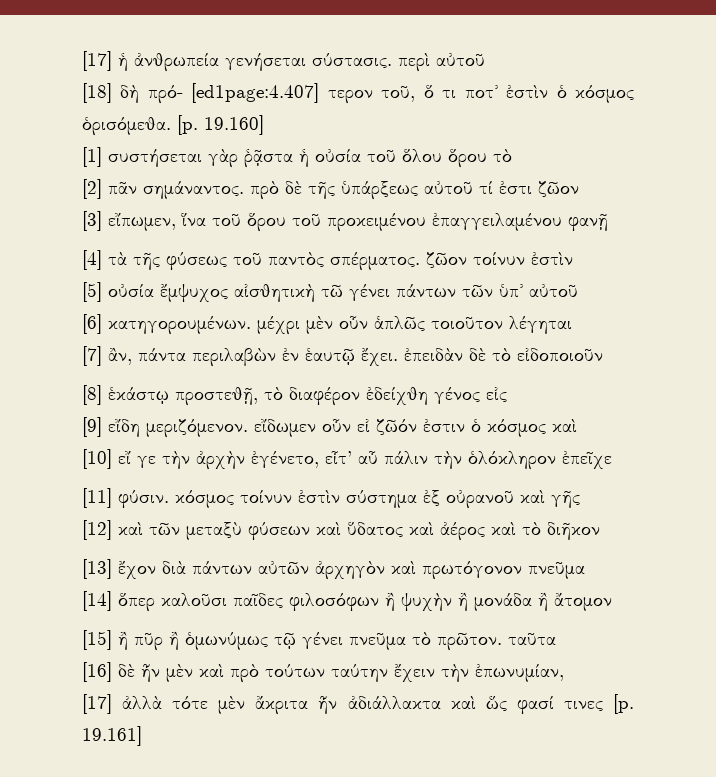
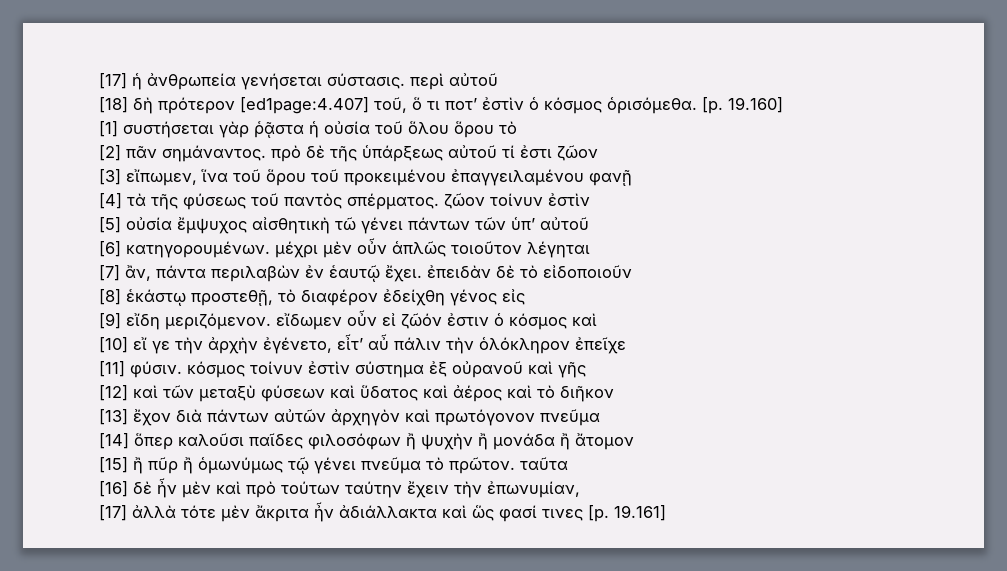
[147,83,373,104] πρό- [ed1page:4.407] τερον -> [158,97,369,114] πρότερον [ed1page:4.407]
[464,85,498,98] ποτ᾽ -> [445,98,477,110] ποτ’
[499,284,523,297] ὑπ᾽ -> [511,217,535,230] ὑπ’

